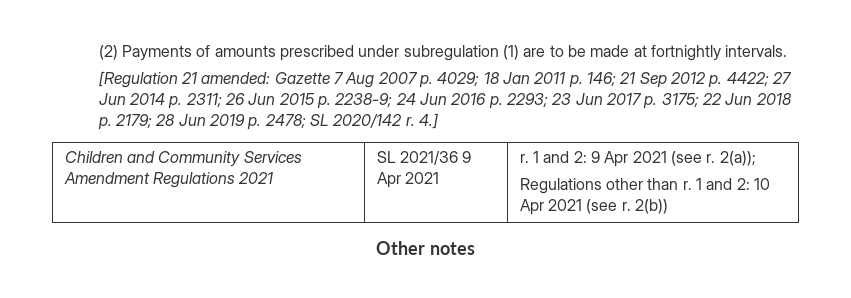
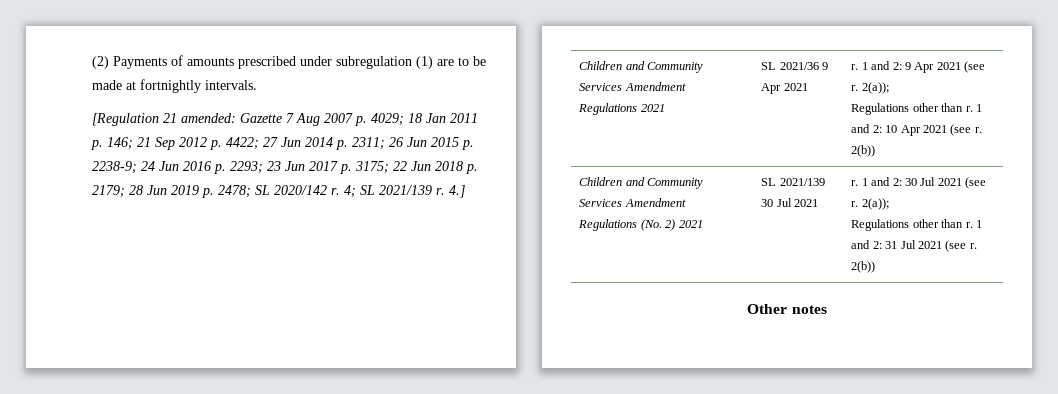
(415, 121) none -> [343,185,445,198] 4; SL 2021/139 r.
(668, 206) none -> [579,177,704,189] [579,198,686,207] [578,219,703,231] [761,178,825,186] [761,198,819,207] [851,177,987,189] [851,198,889,210] [851,219,982,231] [851,240,977,252] [851,261,876,273] // Children and Community Services Amendment Regulations (No. 2) 2021 | SL 2021/139 30 Jul 2021 | r. 1 and 2: 30 Jul 2021 (see r. 2(a)); // Regulations other than r. 1 and 2: 31 Jul 2021 (see r. 2(b))

